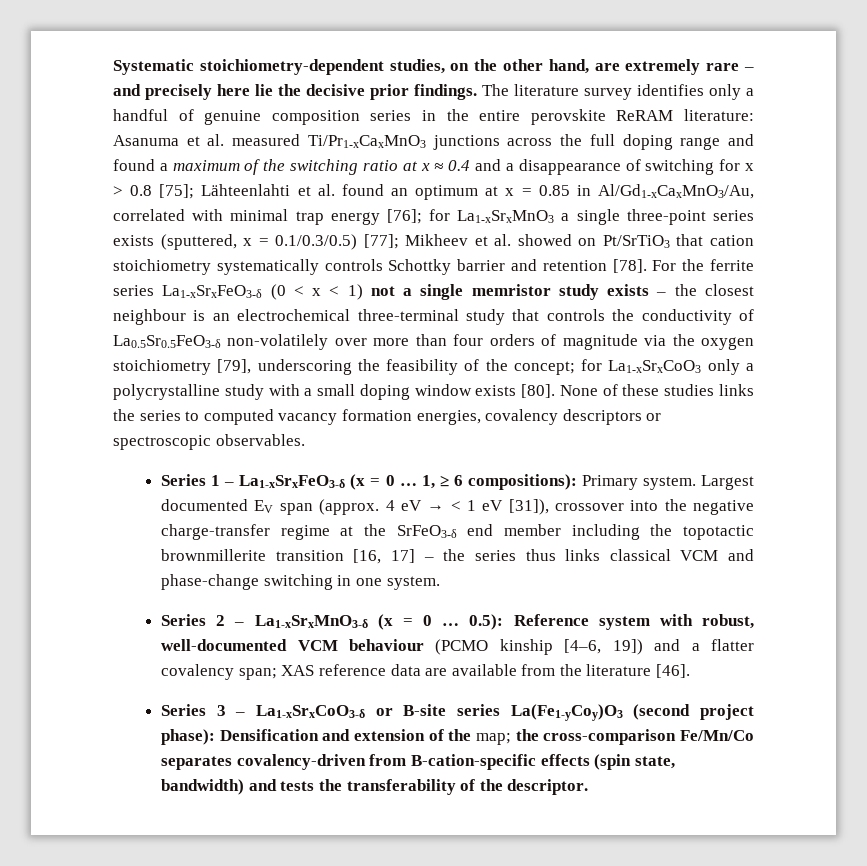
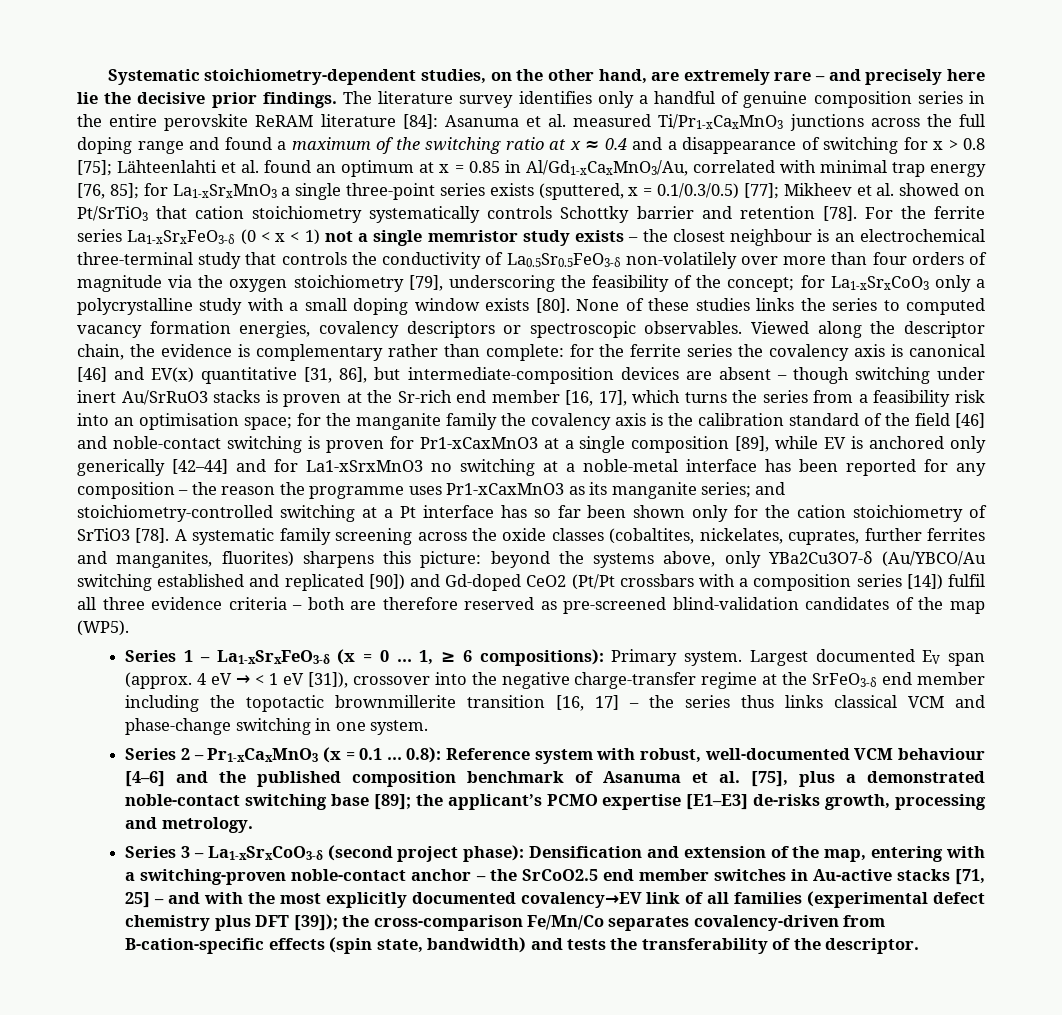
[684,109,755,121] literature: -> [320,114,438,129] literature [84]:
[386,209,422,224] [76]; -> [77,183,139,199] [76, 85];
(305, 440) none -> [751,321,985,338] [77,344,985,361] [77,367,985,384] [77,390,985,407] [77,413,985,430] [77,436,986,453] [77,459,986,476] [77,482,786,499] [77,505,987,522] [77,528,986,545] [77,551,986,568] [77,574,986,591] [77,597,985,614] [77,620,129,636] Viewed along the descriptor chain, the evidence is complementary rather than complete: for the ferrite series the covalency axis is canonical [46] and EV(x) quantitative [31, 86], but intermediate-composition devices are absent – though switching under inert Au/SrRuO3 stacks is proven at the Sr-rich end member [16, 17], which turns the series from a feasibility risk into an optimisation space; for the manganite family the covalency axis is the calibration standard of the field [46] and noble-contact switching is proven for Pr1-xCaxMnO3 at a single composition [89], while EV is anchored only generically [42–44] and for La1-xSrxMnO3 no switching at a noble-metal interface has been reported for any composition – the reason the programme uses Pr1-xCaxMnO3 as its manganite series; and stoichiometry-controlled switching at a Pt interface has so far been shown only for the cation stoichiometry of SrTiO3 [78]. A systematic family screening across the oxide classes (cobaltites, nickelates, cuprates, further ferrites and manganites, fluorites) sharpens this picture: beyond the systems above, only YBa2Cu3O7-δ (Au/YBCO/Au switching established and replicated [90]) and Gd-doped CeO2 (Pt/Pt crossbars with a composition series [14]) fulfil all three evidence criteria – both are therefore reserved as pre-screened blind-validation candidates of the map (WP5).
[254,614,504,630] La1-xSrxMnO3-δ (x = 0 … 0.5): -> [207,747,442,763] Pr1-xCaxMnO3 (x = 0.1 … 0.8):
[435,639,754,655] [161,664,691,680] (PCMO kinship [4–6, 19]) and a flatter covalency span; XAS reference data are available from the literature [46]. -> [125,771,985,787] [125,794,986,810] [125,817,253,833] [4–6] and the published composition benchmark of Asanuma et al. [75], plus a demonstrated noble-contact switching base [89]; the applicant’s PCMO expertise [E1–E3] de-risks growth, processing and metrology.
[375,704,623,721] or B-site series La(Fe1-yCoy)O3 -> (323, 853) none
[476,733,512,745] map; -> [824,846,985,862] [125,869,985,885] [125,891,985,908] [125,914,338,931] map, entering with a switching-proven noble-contact anchor – the SrCoO2.5 end member switches in Au-active stacks [71, 25] – and with the most explicitly documented covalency→EV link of all families (experimental defect chemistry plus DFT [39]);

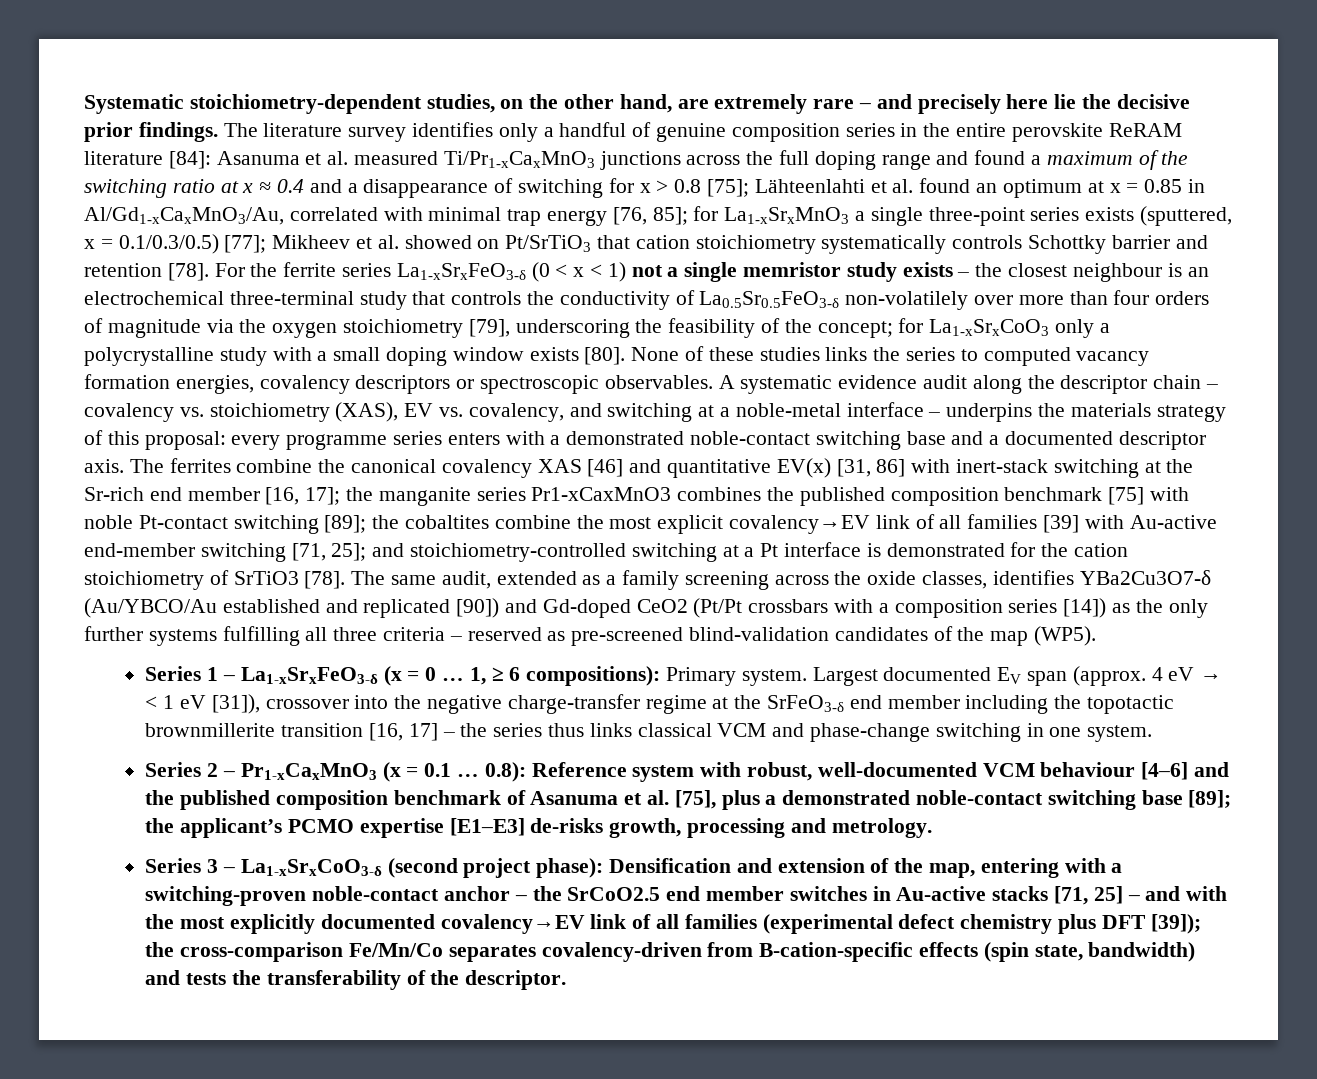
[751,321,985,338] [77,344,985,361] [77,367,985,384] [77,390,342,407] Viewed along the descriptor chain, the evidence is complementary rather than complete: for the ferrite series the covalency axis is canonical [46] and EV(x) quantitative [31, 86], but intermediate-composition devices are absent – though switching under inert Au/SrRuO3 stacks is proven -> [718,375,1219,394] [84,402,1226,422] [84,430,1206,450] [84,458,1139,478] A systematic evidence audit along the descriptor chain – covalency vs. stoichiometry (XAS), EV vs. covalency, and switching at a noble-metal interface – underpins the materials strategy of this proposal: every programme series enters with a demonstrated noble-contact switching base and a documented descriptor axis. The ferrites combine the canonical covalency XAS [46] and quantitative EV(x) [31, 86] with inert-stack switching
[598,390,985,407] [77,413,985,430] [77,436,986,453] [77,459,986,476] [77,482,752,499] 17], which turns the series from a feasibility risk into an optimisation space; for the manganite family the covalency axis is the calibration standard of the field [46] and noble-contact switching is proven for Pr1-xCaxMnO3 at a single composition [89], while EV is anchored only generically [42–44] and for La1-xSrxMnO3 no switching at a noble-metal interface has been reported for any composition – the reason the programme uses Pr1-xCaxMnO3 as its manganite series; -> [305,487,1190,506] [84,514,1217,534] [84,543,367,562] 17]; the manganite series Pr1-xCaxMnO3 combines the published composition benchmark [75] with noble Pt-contact switching [89]; the cobaltites combine the most explicit covalency→EV link of all families [39] with Au-active end-member switching [71, 25];
[500,505,729,522] has so far been shown only -> [866,543,1005,557] is demonstrated
[174,528,275,545] A systematic -> [351,571,617,589] The same audit, extended as a
[551,528,986,545] [77,551,761,568] classes (cobaltites, nickelates, cuprates, further ferrites and manganites, fluorites) sharpens this picture: beyond the systems above, only -> [922,570,1074,589] classes, identifies
[77,574,152,591] switching -> (217, 608) none
[948,574,986,587] fulfil -> [1112,599,1208,618] [84,626,300,646] as the only further systems fulfilling
[151,597,223,610] evidence -> (378, 634) none
[307,597,458,610] both are therefore -> (462, 638) none

